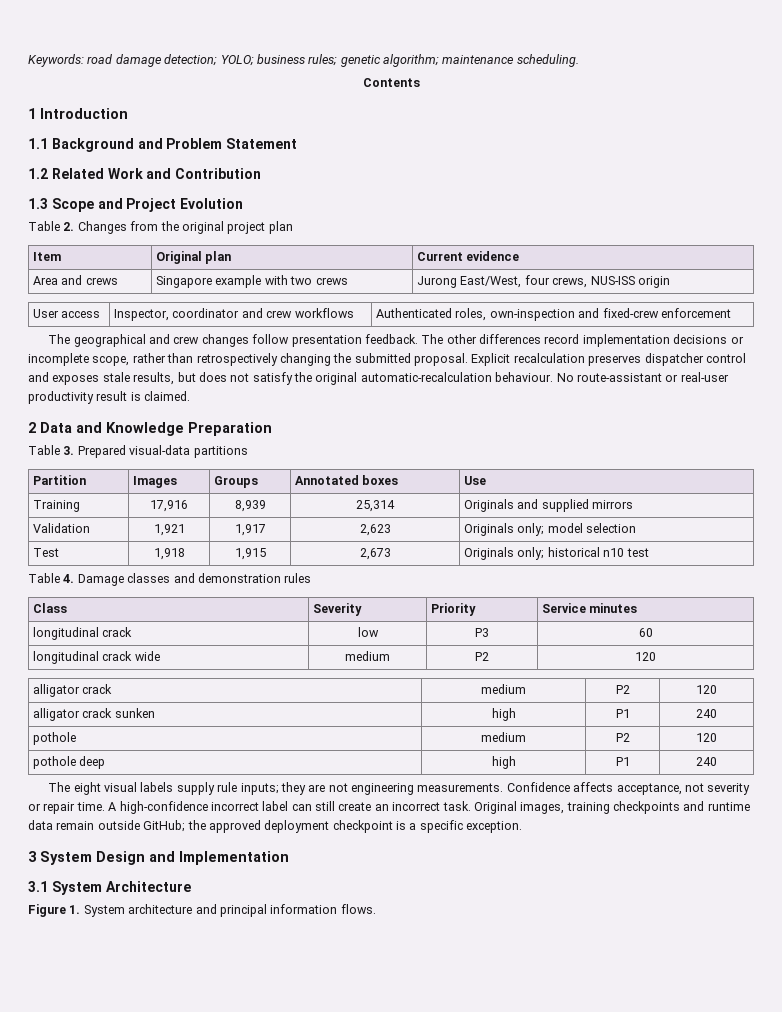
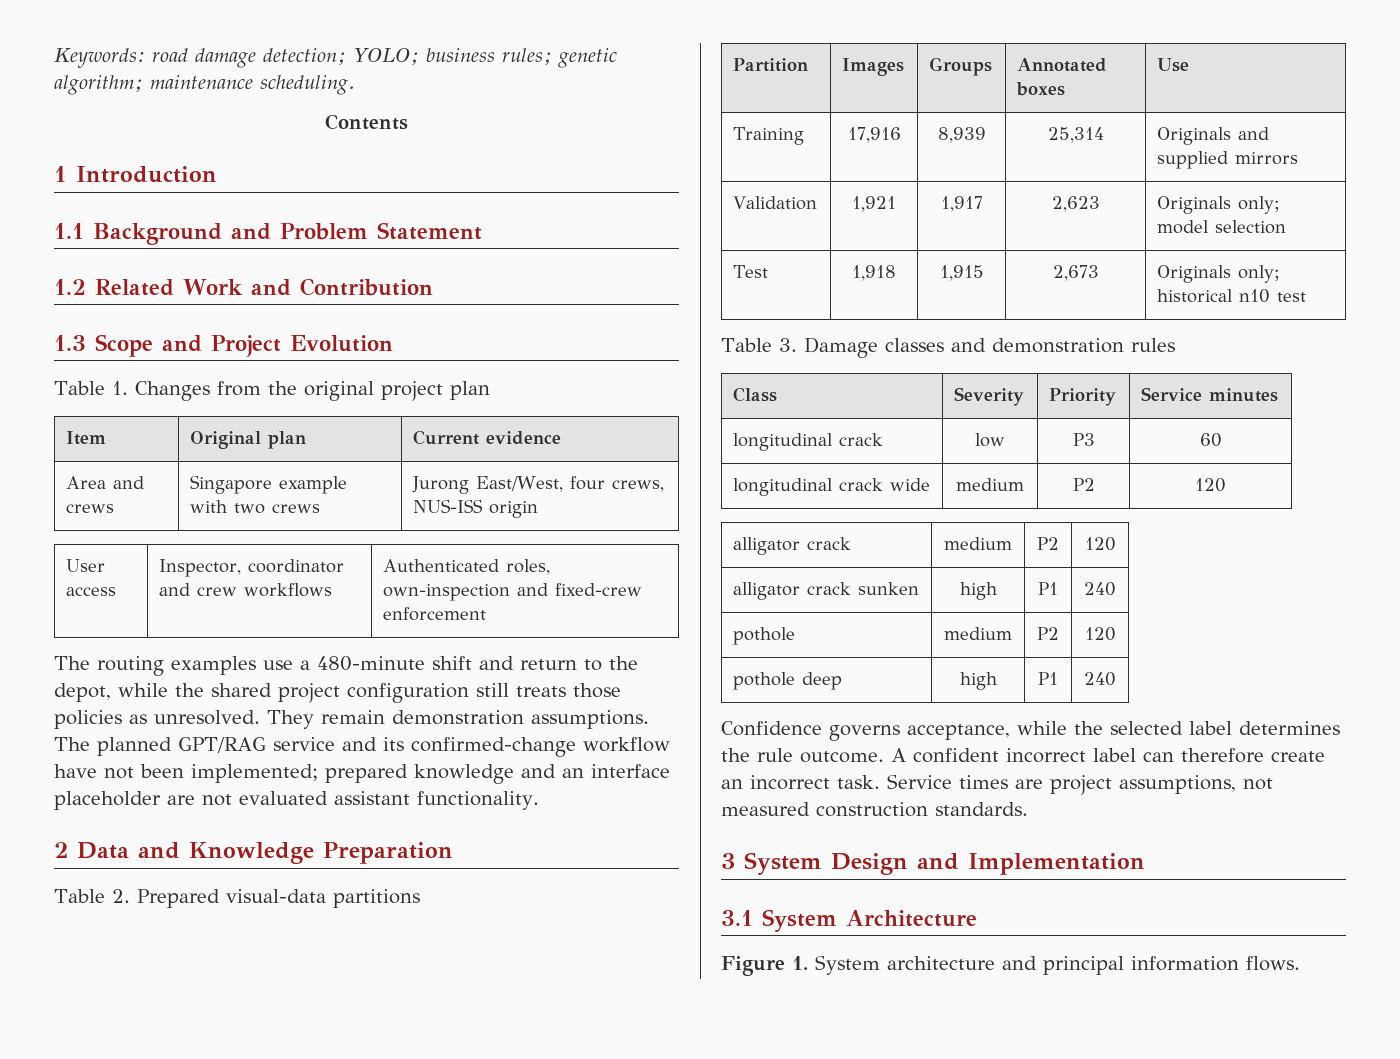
[63,222,75,231] 2. -> [111,381,128,395] 1.
[73,334,744,347] [28,353,746,366] [28,372,729,385] [28,391,191,404] geographical and crew changes follow presentation feedback. The other differences record implementation decisions or incomplete scope, rather than retrospectively changing the submitted proposal. Explicit recalculation preserves dispatcher control and exposes stale results, but does not satisfy the original automatic-recalculation behaviour. No route-assistant or real-user productivity result is claimed. -> [97,656,638,676] [54,683,621,703] [54,710,649,729] [54,737,670,757] [54,764,670,784] [54,791,539,810] routing examples use a 480-minute shift and return to the depot, while the shared project configuration still treats those policies as unresolved. They remain demonstration assumptions. The planned GPT/RAG service and its confirmed-change workflow have not been implemented; prepared knowledge and an interface placeholder are not evaluated assistant functionality.
[63,446,75,455] 3. -> [111,889,130,903] 2.
[63,574,75,583] 4. -> [778,338,797,352] 3.
[48,782,751,795] [28,801,208,814] The eight visual labels supply rule inputs; they are not engineering measurements. Confidence affects acceptance, not severity or repair time. A high-confidence -> [721,721,1340,741] [721,748,999,763] Confidence governs acceptance, while the selected label determines the rule outcome. A confident
[315,801,335,811] still -> [1181,748,1264,763] therefore
[473,801,750,814] [28,820,523,833] Original images, training checkpoints and runtime data remain outside GitHub; the approved deployment checkpoint is a specific exception. -> [887,774,1273,795] [721,802,1028,817] Service times are project assumptions, not measured construction standards.

